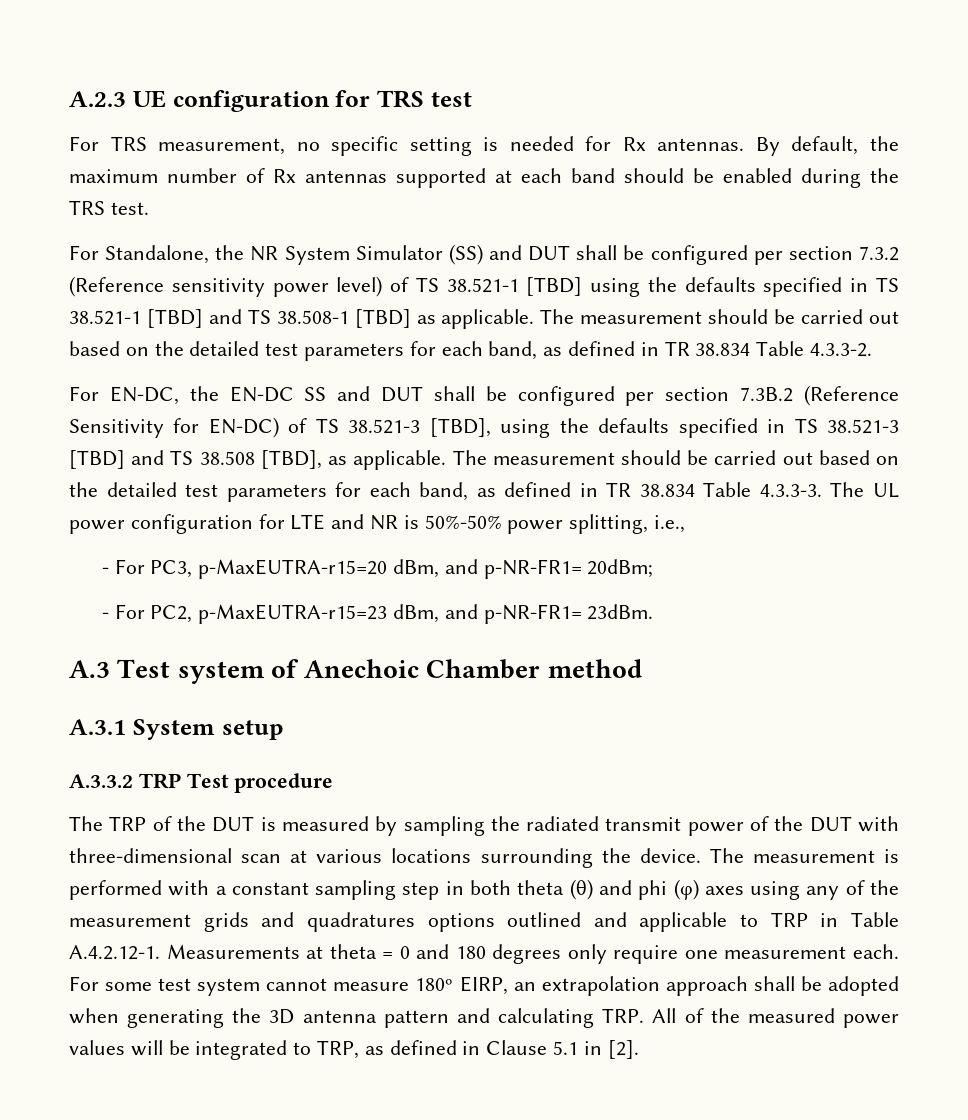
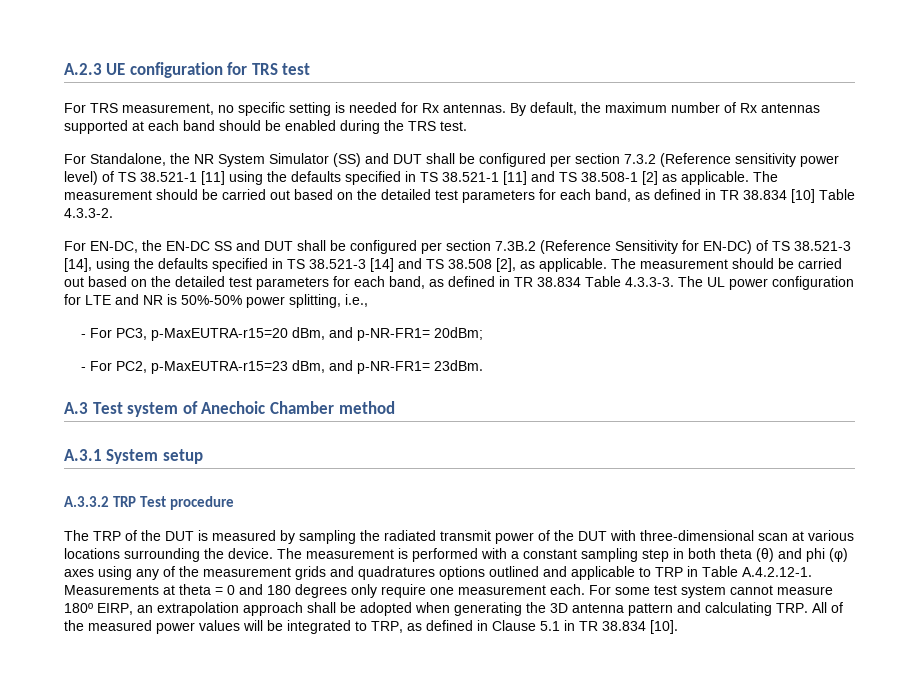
[526,277,583,296] [TBD] -> [201,171,225,185] [11]
[146,309,203,328] [TBD] -> [503,171,527,185] [11]
[354,309,411,328] [TBD] -> [642,171,658,185] [2]
(751, 349) none -> [791,189,815,203] [10]
[429,418,491,437] [TBD], -> [64,258,92,272] [14],
[69,450,125,469] [TBD] -> [370,258,394,272] [14]
[260,450,322,469] [TBD], -> [496,258,516,272] [2],
[607,1040,639,1059] [2]. -> [579,620,678,634] TR 38.834 [10].

